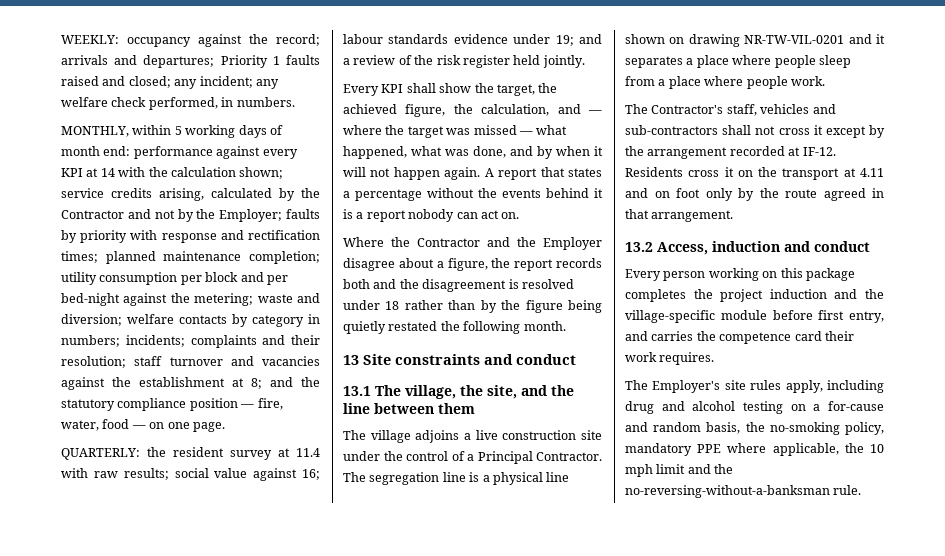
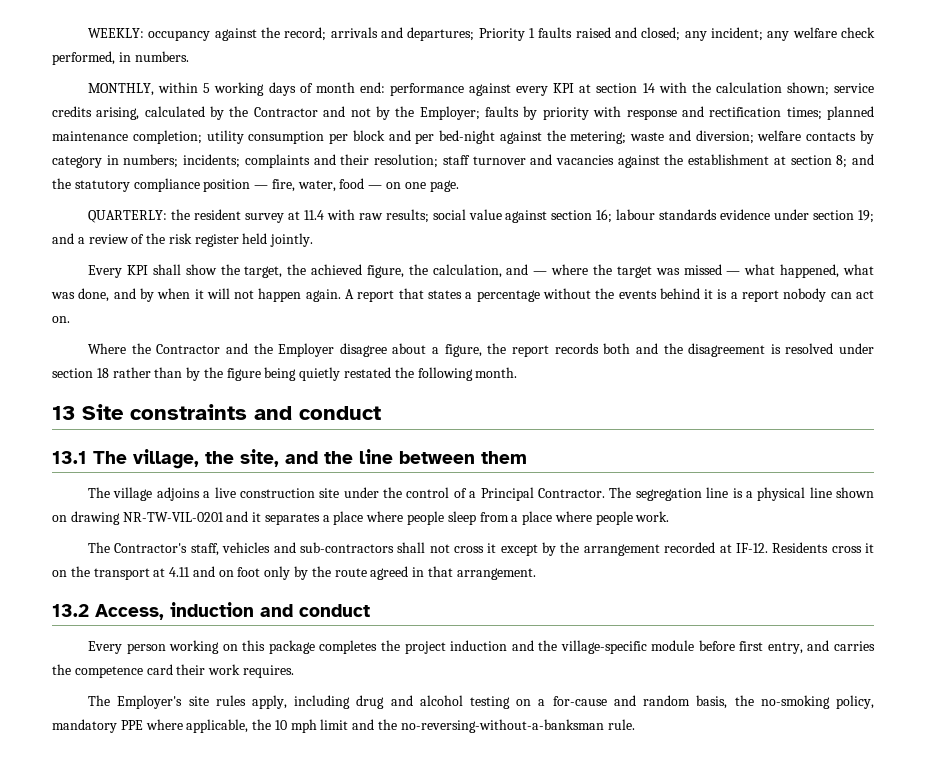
(99, 172) none -> [596,83,638,93] section
(244, 382) none -> [790,155,832,165] section
(298, 474) none -> [551,210,593,220] section
(551, 39) none -> [813,210,855,220] section
(380, 305) none -> [52,368,93,378] section

